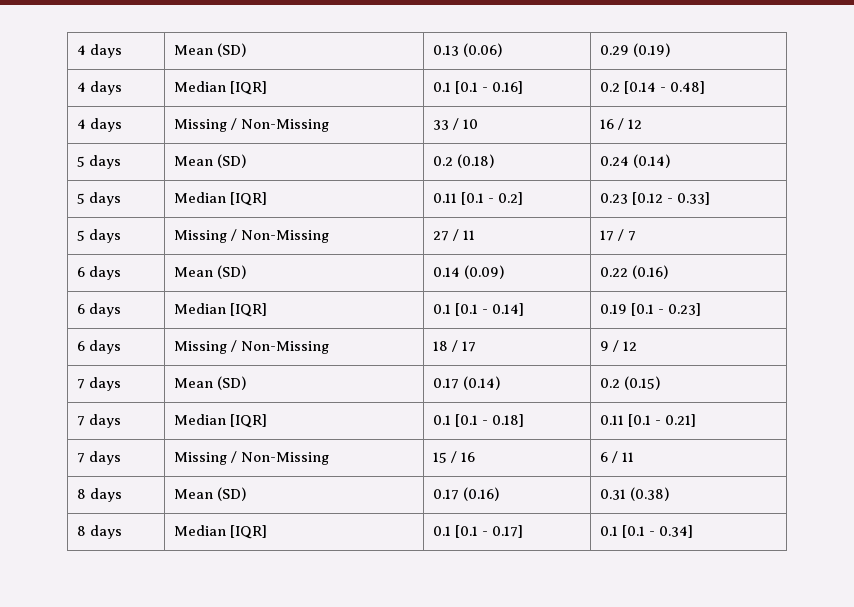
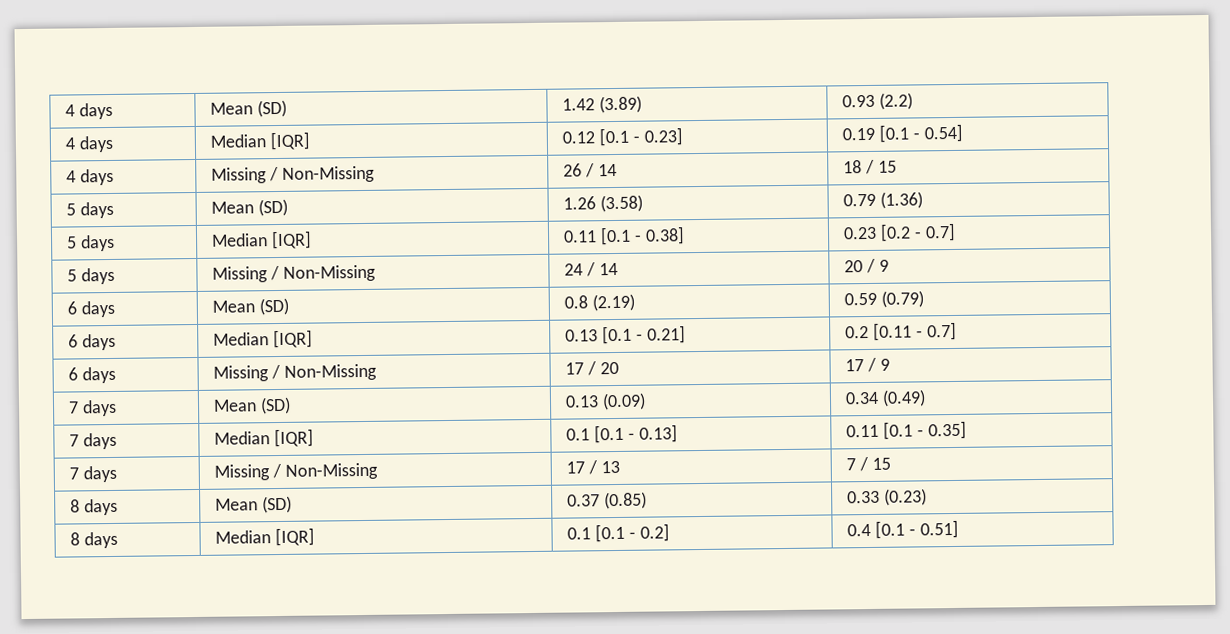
[432,43,502,57] [599,43,670,57] 0.13 (0.06) | 0.29 (0.19) -> [561,95,642,114] [841,92,913,110] 1.42 (3.89) | 0.93 (2.2)
[432,81,523,94] [599,81,705,94] 0.1 [0.1 - 0.16] | 0.2 [0.14 - 0.48] -> [561,127,683,147] [841,123,963,143] 0.12 [0.1 - 0.23] | 0.19 [0.1 - 0.54]
[432,118,478,130] [599,118,642,130] 33 / 10 | 16 / 12 -> [562,163,617,178] [842,159,897,175] 26 / 14 | 18 / 15
[432,154,494,168] [599,154,670,168] 0.2 (0.18) | 0.24 (0.14) -> [562,194,643,213] [842,191,923,209] 1.26 (3.58) | 0.79 (1.36)
[497,192,523,205] 0.2] -> [644,226,685,245] 0.38]
[631,192,710,205] [0.12 - 0.33] -> [879,222,956,242] [0.2 - 0.7]
[432,229,475,241] [599,229,636,241] 27 / 11 | 17 / 7 -> [563,262,618,277] [843,258,889,274] 24 / 14 | 20 / 9
[432,265,504,279] [599,265,668,279] 0.14 (0.09) | 0.22 (0.16) -> [563,293,635,312] [843,290,924,308] 0.8 (2.19) | 0.59 (0.79)
[432,303,524,316] [599,303,701,316] 0.1 [0.1 - 0.14] | 0.19 [0.1 - 0.23] -> [564,325,686,345] [844,321,957,341] 0.13 [0.1 - 0.21] | 0.2 [0.11 - 0.7]
[432,340,476,352] [599,340,637,352] 18 / 17 | 9 / 12 -> [564,361,619,376] [844,357,890,373] 17 / 20 | 17 / 9
[432,376,500,390] [599,376,660,390] 0.17 (0.14) | 0.2 (0.15) -> [564,392,646,411] [844,389,926,407] 0.13 (0.09) | 0.34 (0.49)
[491,414,524,427] [599,414,696,427] 0.18] | 0.11 [0.1 - 0.21] -> [638,424,678,443] [845,420,967,440] 0.13] | 0.11 [0.1 - 0.35]
[432,451,475,463] [599,451,634,463] 15 / 16 | 6 / 11 -> [565,460,620,475] [845,456,891,472] 17 / 13 | 7 / 15
[432,487,499,501] [599,487,669,501] 0.17 (0.16) | 0.31 (0.38) -> [566,491,647,510] [846,488,927,506] 0.37 (0.85) | 0.33 (0.23)
[491,525,523,538] [599,525,693,538] 0.17] | 0.1 [0.1 - 0.34] -> [639,523,670,542] [846,519,959,539] 0.2] | 0.4 [0.1 - 0.51]

